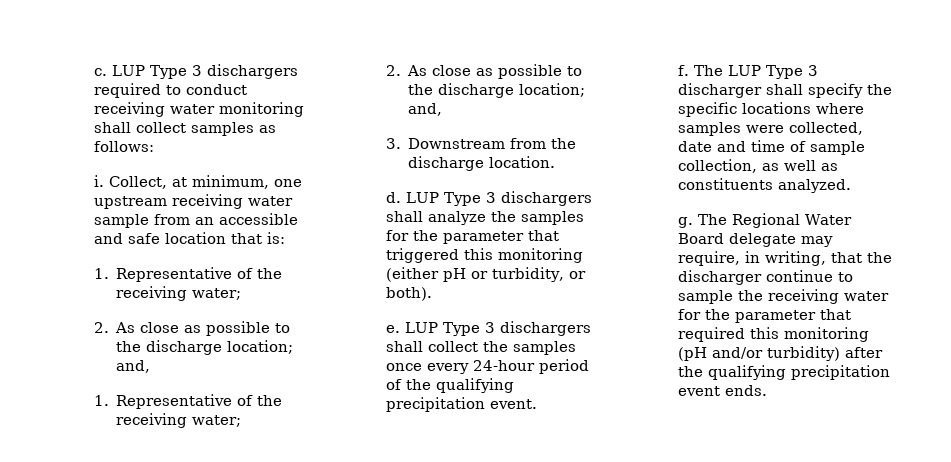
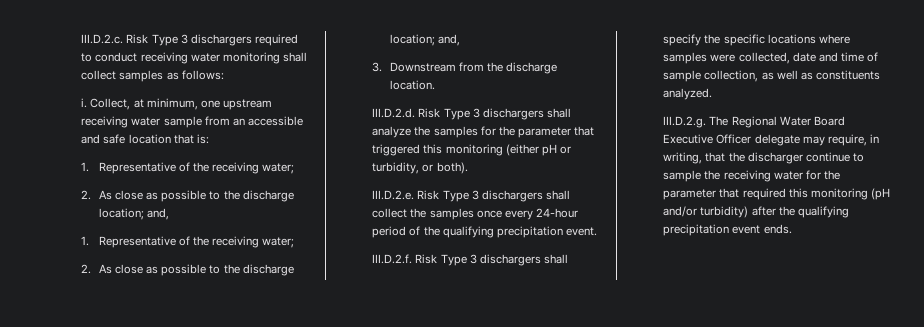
[93,65,145,76] c. LUP -> [81,34,149,44] III.D.2.c. Risk
[385,192,439,203] d. LUP -> [372,108,441,118] III.D.2.d. Risk
[385,322,438,333] e. LUP -> [372,190,440,200] III.D.2.e. Risk
[677,65,818,79] [677,83,762,98] f. The LUP Type 3 discharger -> [372,254,541,266] III.D.2.f. Risk Type 3 dischargers
[677,217,693,228] g. -> [663,116,707,128] III.D.2.g.
(724, 238) none -> [663,134,752,144] Executive Officer

